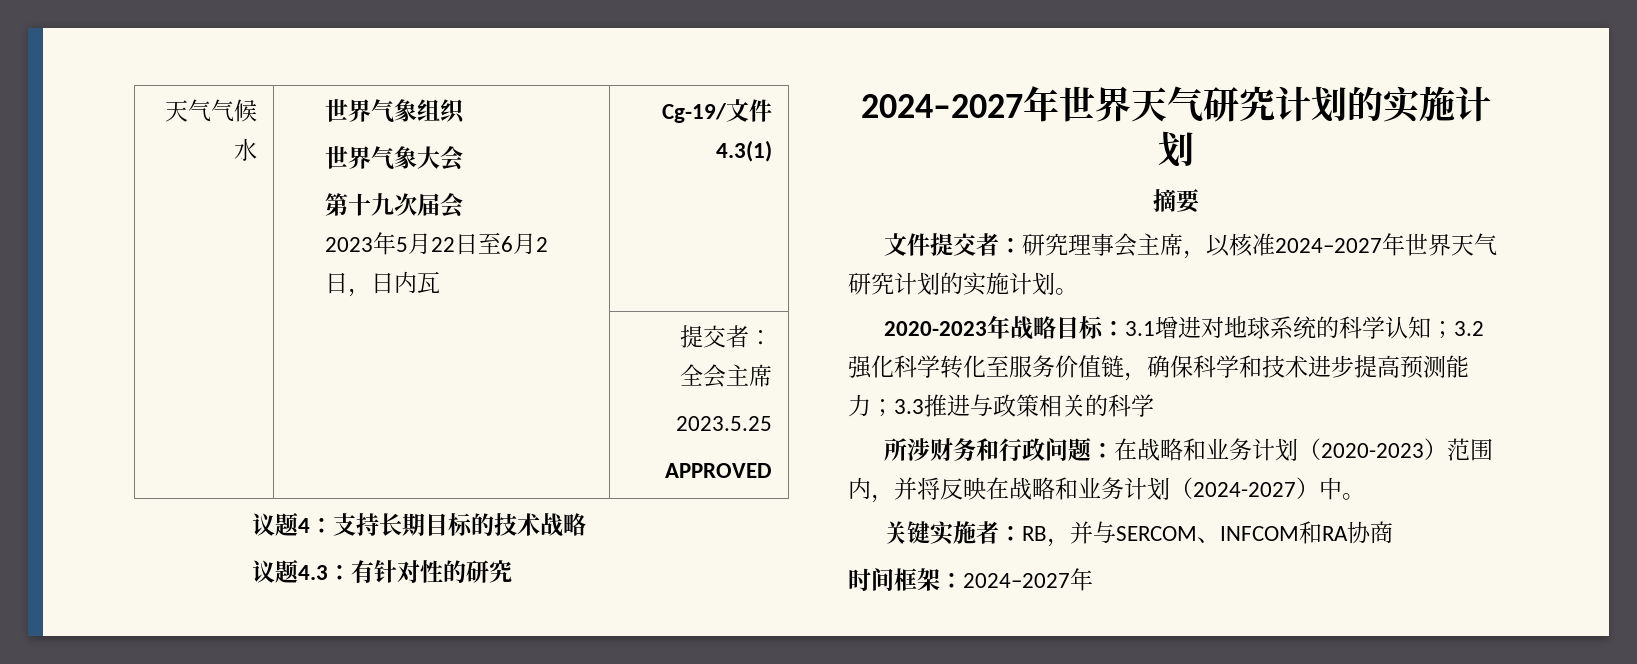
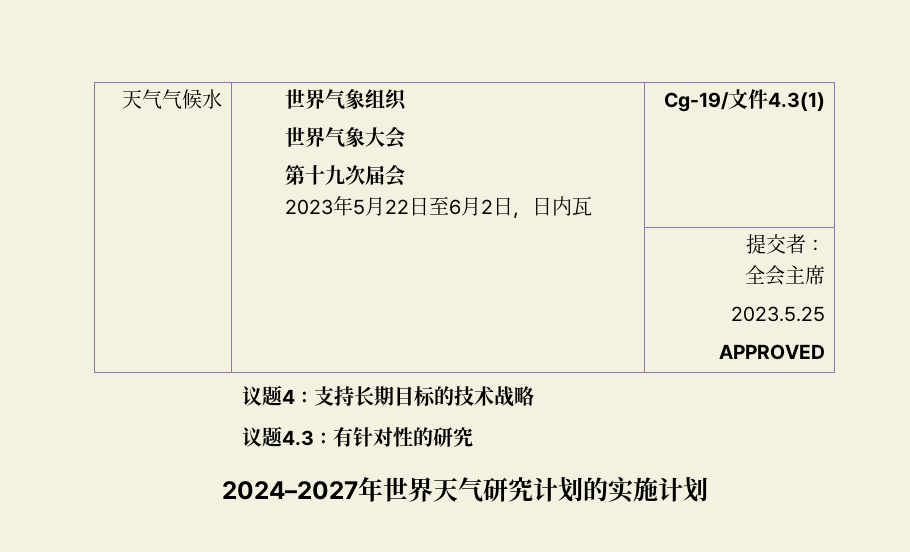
[1152,189,1200,213] [884,233,1498,259] [848,272,1078,296] [884,315,1485,340] [848,355,1469,381] [848,394,1154,417] [884,437,1494,462] [848,477,1365,503] [884,521,1394,547] [848,568,1093,591] // 摘要 // 文件提交者：研究理事会主席，以核准2024–2027年世界天气研究计划的实施计划。 // 2020-2023年战略目标：3.1增进对地球系统的科学认知；3.2强化科学转化至服务价值链，确保科学和技术进步提高预测能力；3.3推进与政策相关的科学 // 所涉财务和行政问题：在战略和业务计划（2020-2023）范围内，并将反映在战略和业务计划（2024-2027）中。 // 关键实施者：RB，并与SERCOM、INFCOM和RA协商 // 时间框架：2024–2027年 -> (708, 489) none

